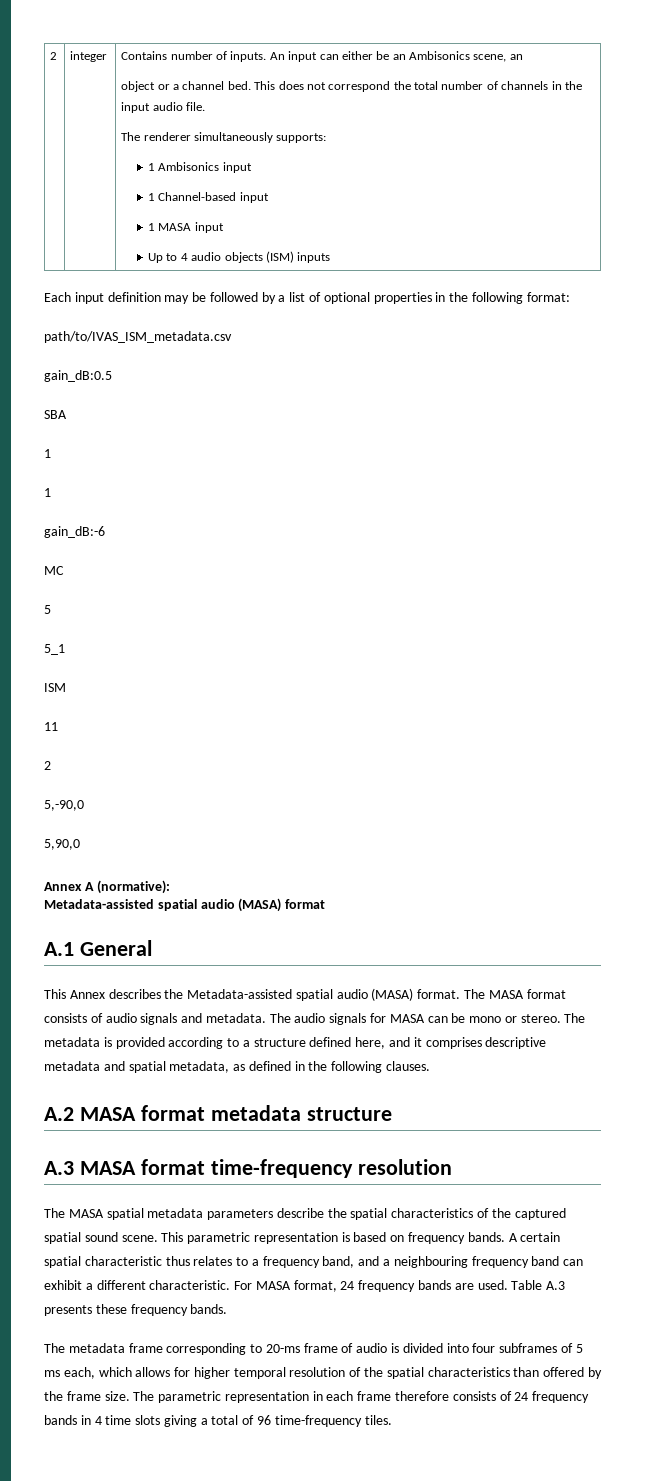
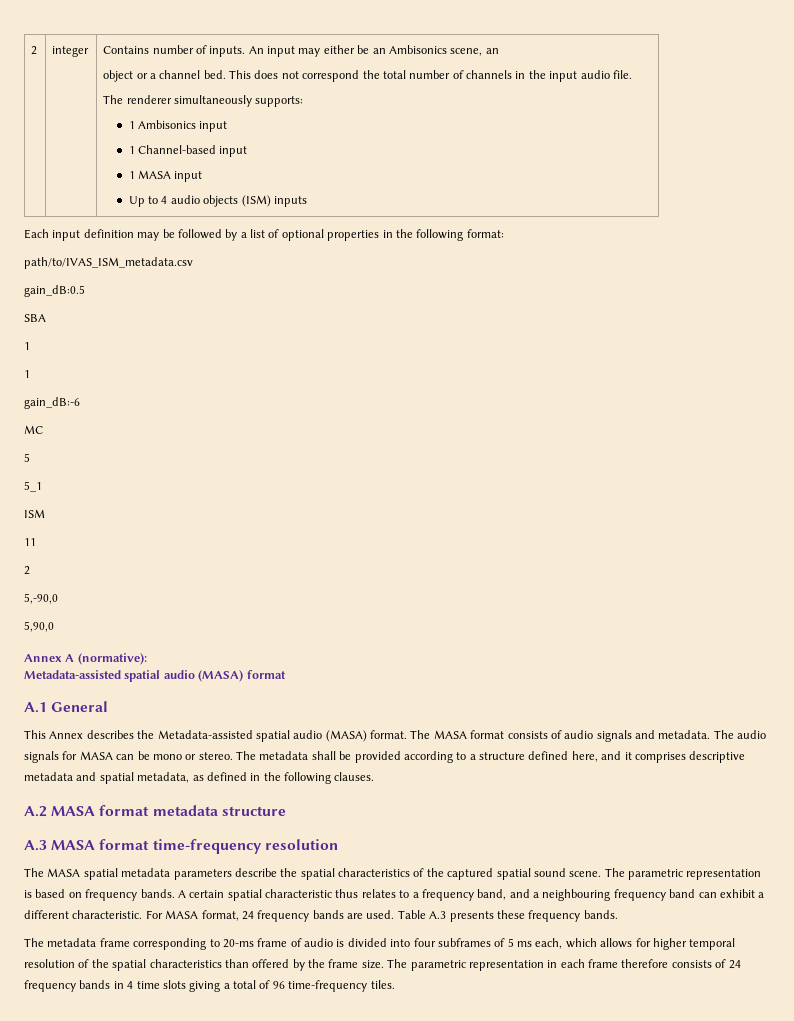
[319,54,339,60] can -> [298,48,321,57] may
[103,1037,112,1047] is -> [311,751,352,760] shall be
[161,1232,184,1242] This -> [604,868,625,877] The

